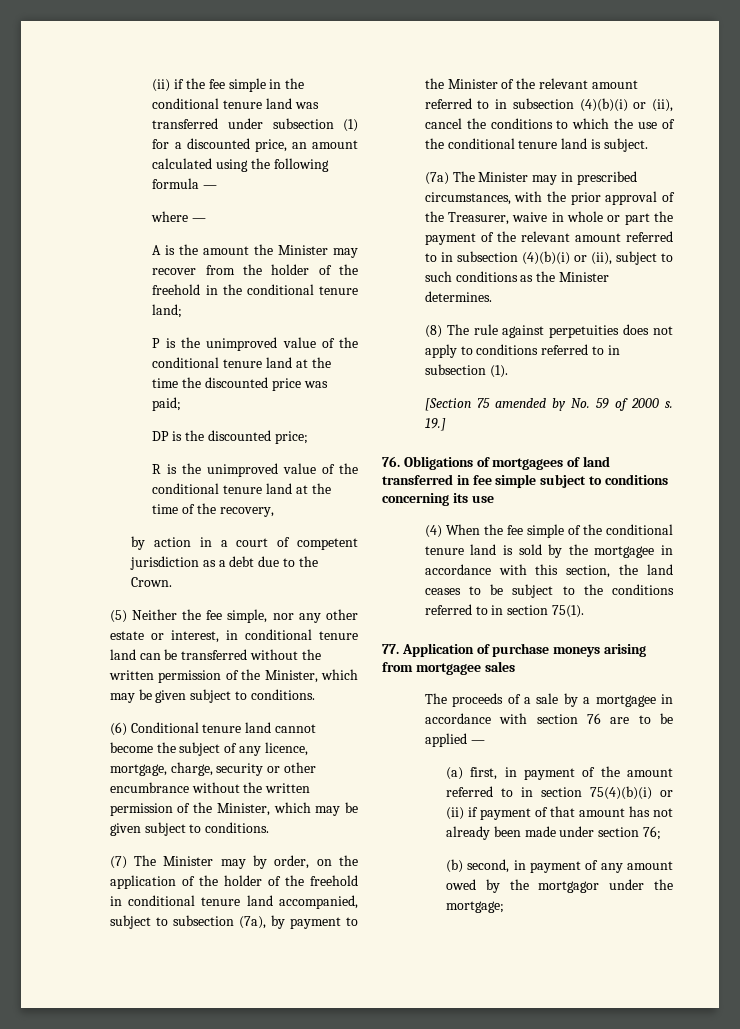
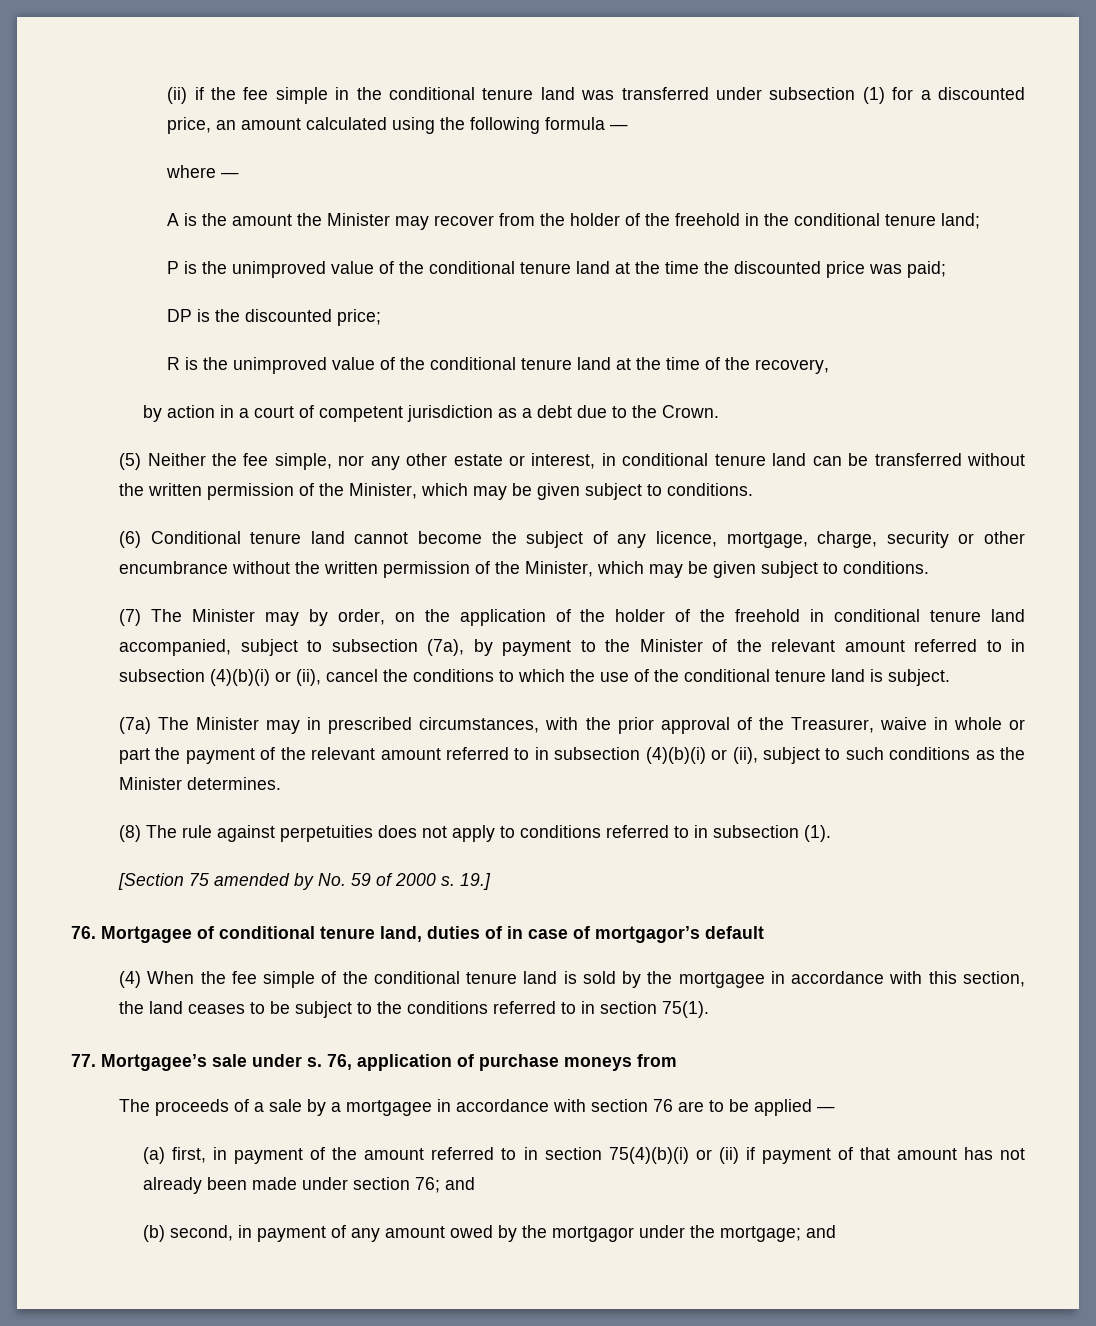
[403,456,610,470] [382,474,668,488] [382,493,494,506] Obligations of mortgagees of land transferred in fee simple subject to conditions concerning its use -> [101,926,764,943] Mortgagee of conditional tenure land, duties of in case of mortgagor’s default
[401,643,474,657] Application -> [101,1054,452,1071] Mortgagee’s sale under s. 76, application
[603,644,646,657] [382,661,515,675] arising from mortgagee sales -> [637,1054,677,1067] from
(662, 833) none -> [445,1177,476,1190] and
(505, 907) none -> [806,1225,837,1238] and

